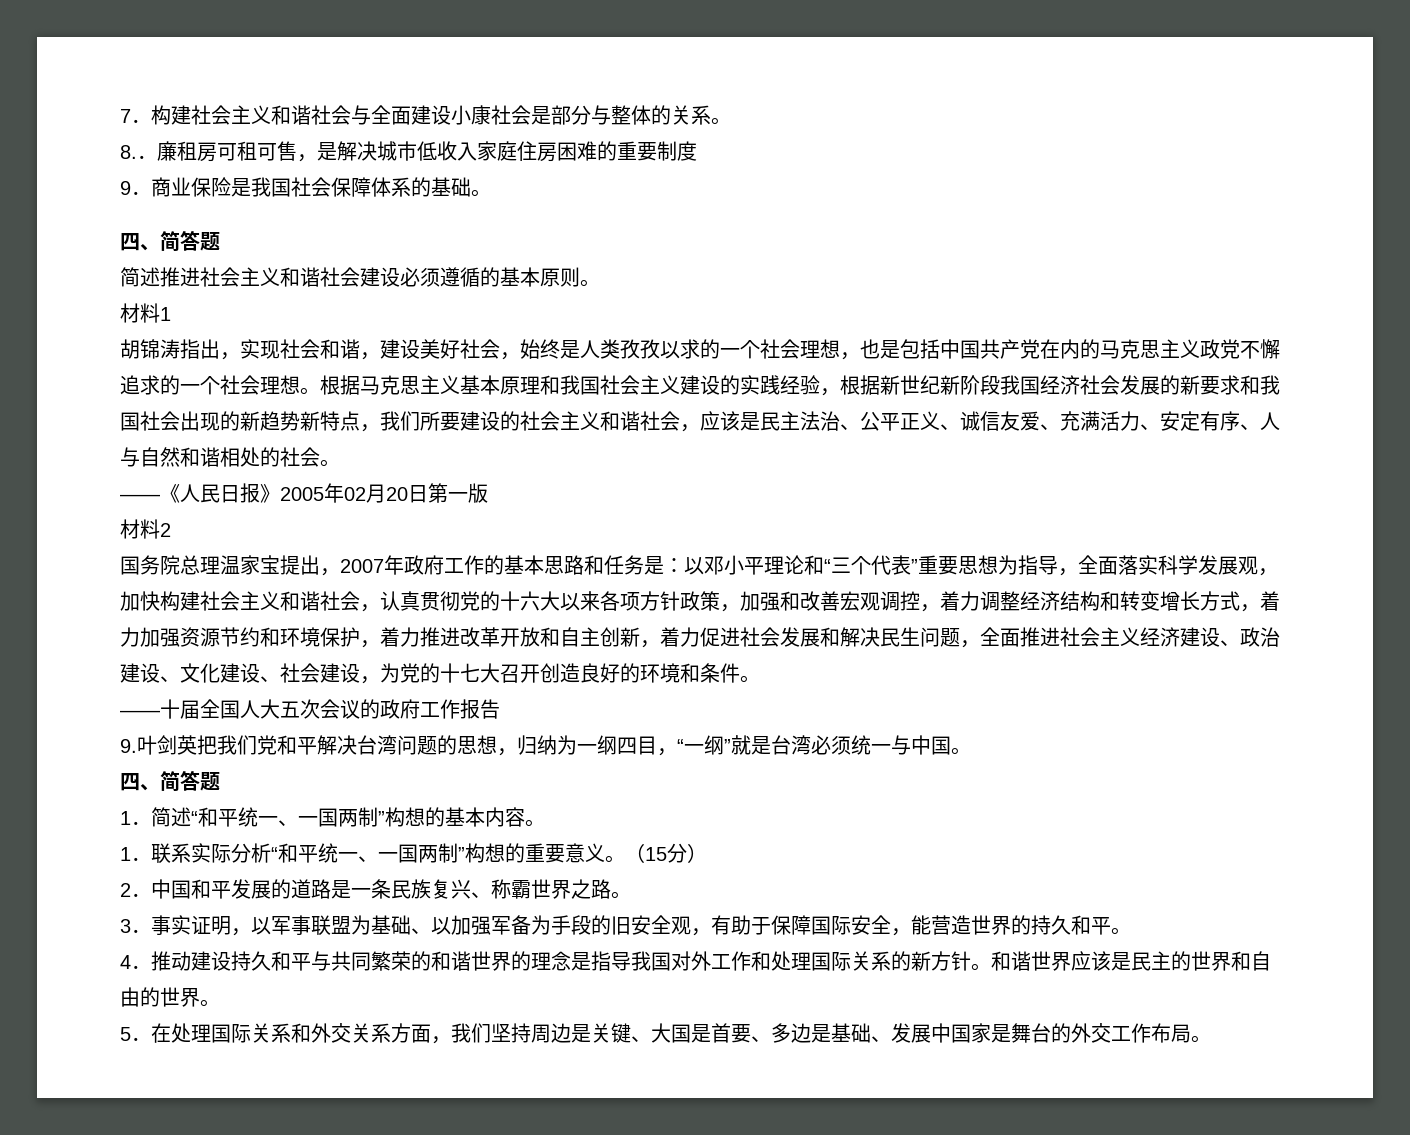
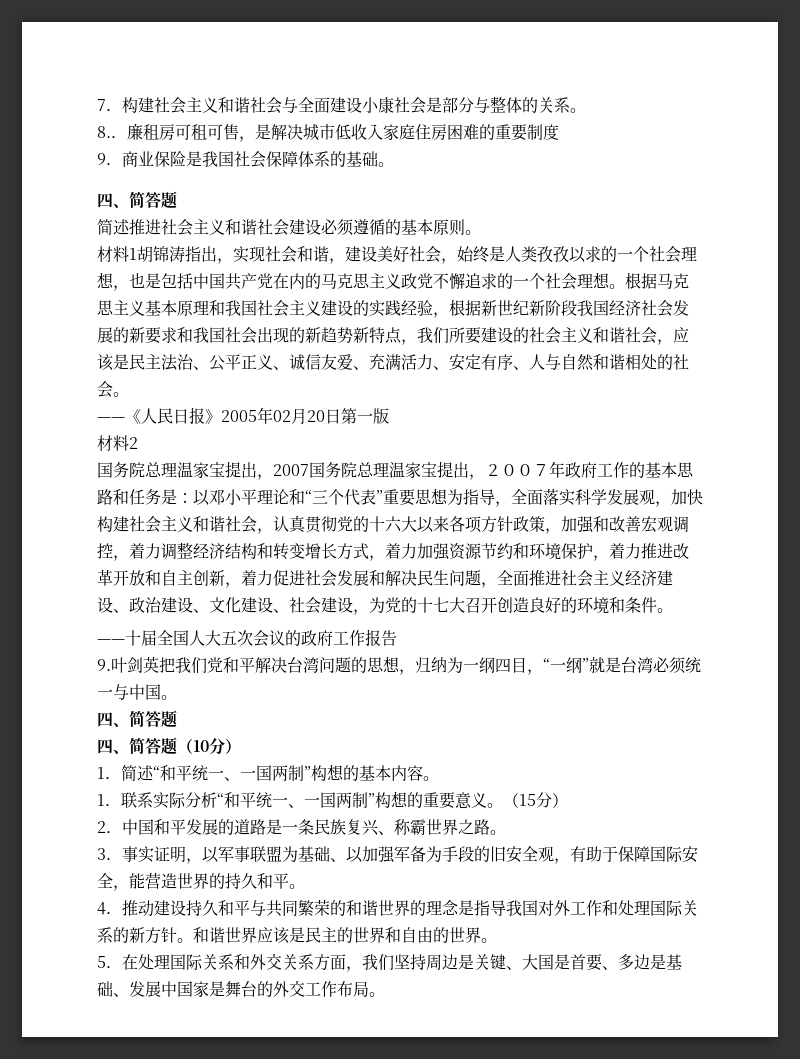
(171, 314) // -> (137, 254) none
(384, 566) none -> [309,461,549,480] 国务院总理温家宝提出，２００７
(220, 781) none -> [97,737,241,755] // 四、简答题（10分）

